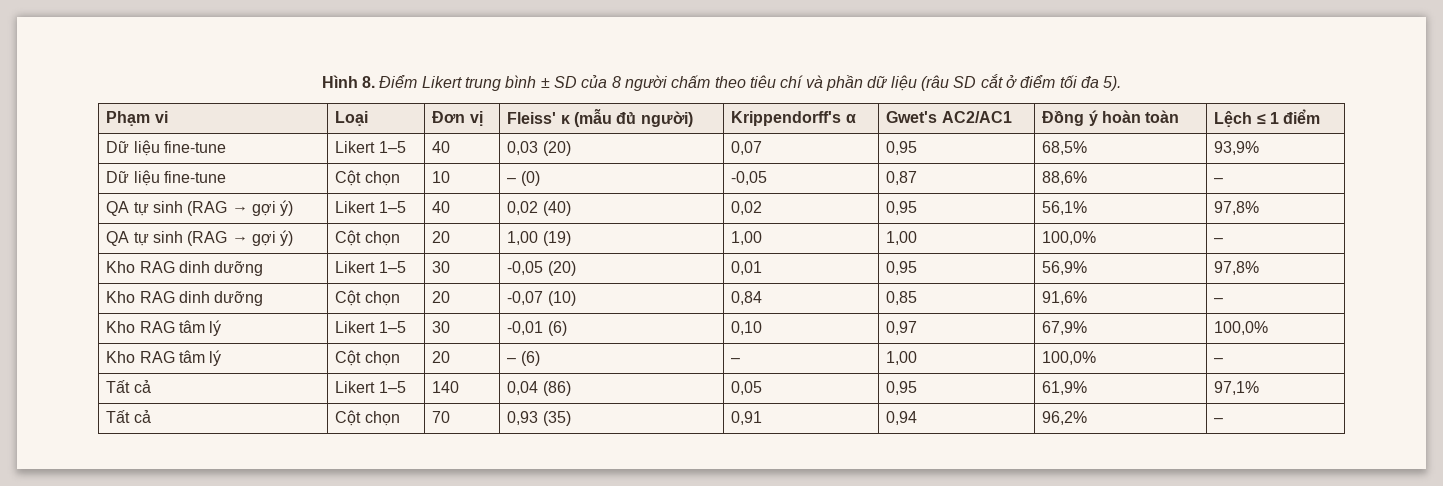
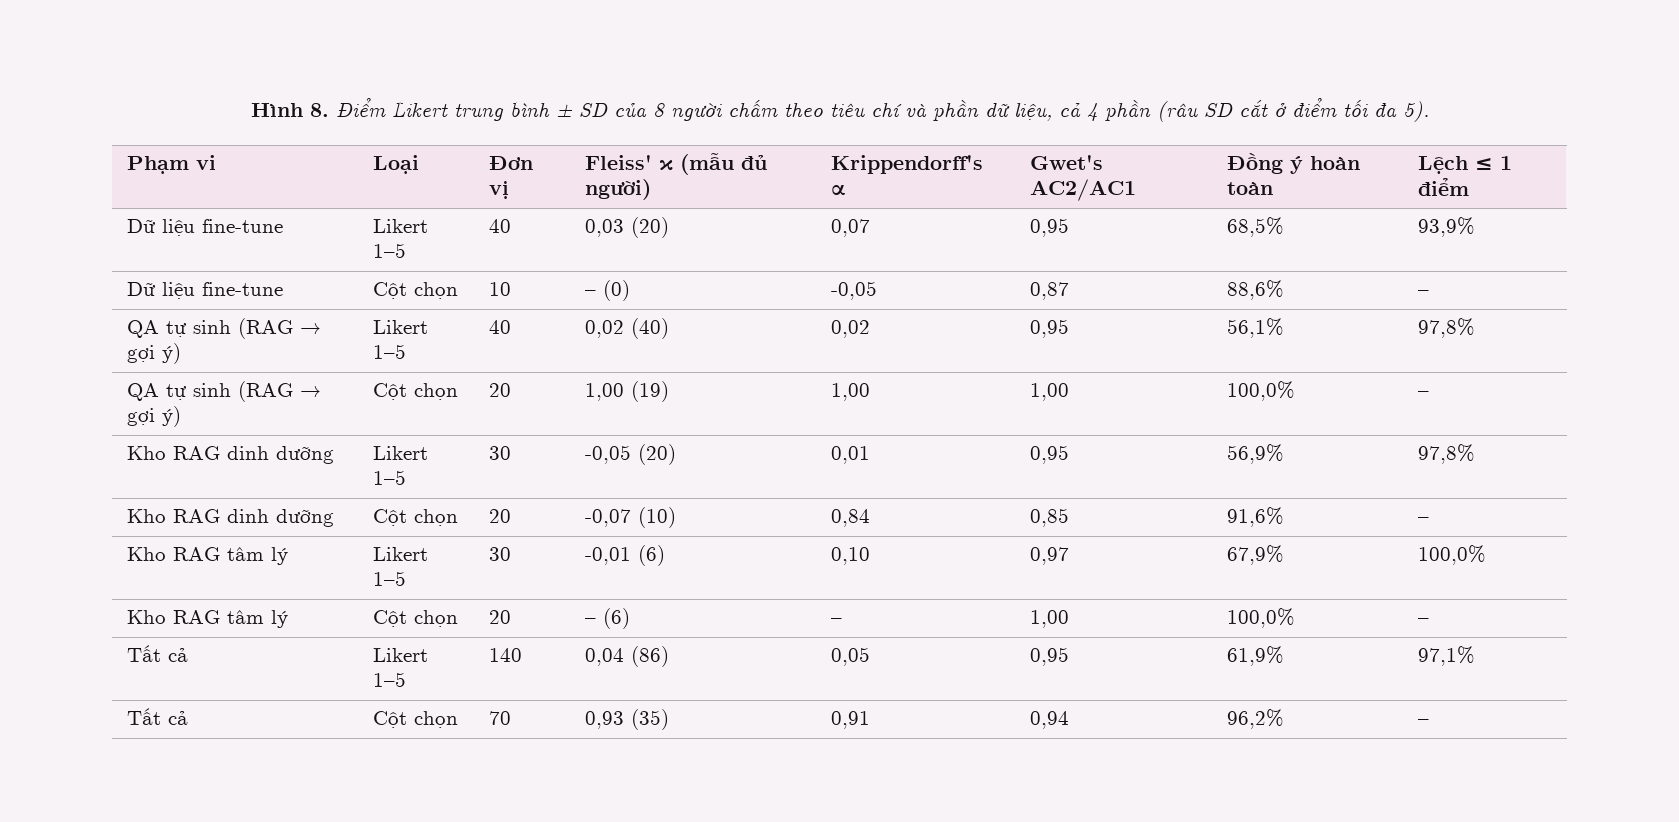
[890,75,917,91] liệu -> [1013,99,1151,121] liệu, cả 4 phần

